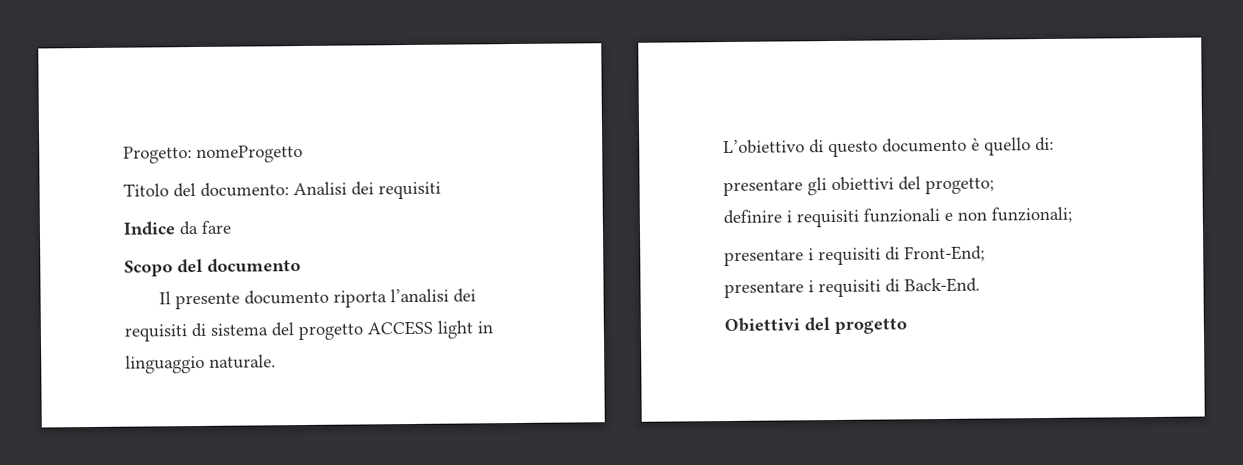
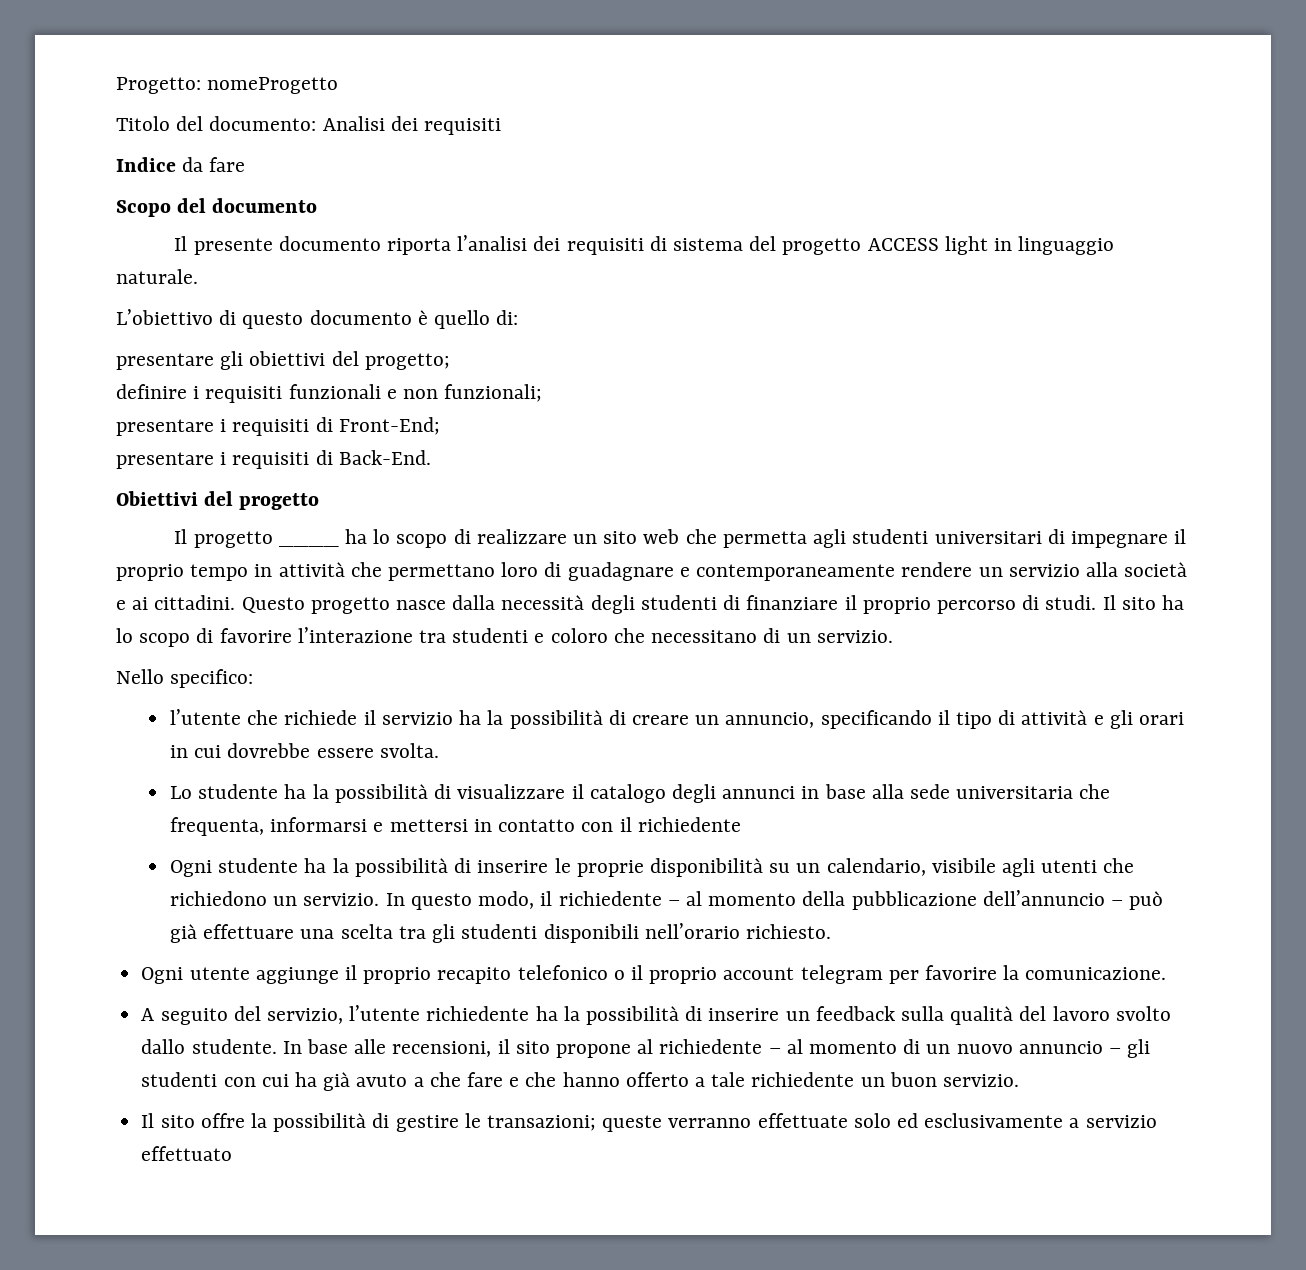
(907, 326) none -> [174,529,339,548] [344,529,1187,548] [116,562,1188,581] [116,595,1184,614] [116,627,893,647] [116,669,254,688] [170,709,1185,729] [170,743,439,758] [170,784,1111,803] [170,817,741,836] [170,858,1135,877] [170,890,1164,910] [170,923,831,943] [141,965,1167,984] [141,1005,1171,1025] [141,1039,1151,1058] [141,1072,1020,1091] [141,1113,1157,1132] [141,1146,233,1161] // Il progetto ____ ha lo scopo di realizzare un sito web che permetta agli studenti universitari di impegnare il proprio tempo in attività che permettano loro di guadagnare e contemporaneamente rendere un servizio alla società e ai cittadini. Questo progetto nasce dalla necessità degli studenti di finanziare il proprio percorso di studi. Il sito ha lo scopo di favorire l’interazione tra studenti e coloro che necessitano di un servizio. // Nello specifico: // l’utente che richiede il servizio ha la possibilità di creare un annuncio, specificando il tipo di attività e gli orari in cui dovrebbe essere svolta. // Lo studente ha la possibilità di visualizzare il catalogo degli annunci in base alla sede universitaria che frequenta, informarsi e mettersi in contatto con il richiedente // Ogni studente ha la possibilità di inserire le proprie disponibilità su un calendario, visibile agli utenti che richiedono un servizio. In questo modo, il richiedente – al momento della pubblicazione dell’annuncio – può già effettuare una scelta tra gli studenti disponibili nell’orario richiesto. // Ogni utente aggiunge il proprio recapito telefonico o il proprio account telegram per favorire la comunicazione. // A seguito del servizio, l’utente richiedente ha la possibilità di inserire un feedback sulla qualità del lavoro svolto dallo studente. In base alle recensioni, il sito propone al richiedente – al momento di un nuovo annuncio – gli studenti con cui ha già avuto a che fare e che hanno offerto a tale richiedente un buon servizio. // Il sito offre la possibilità di gestire le transazioni; queste verranno effettuate solo ed esclusivamente a servizio effettuato

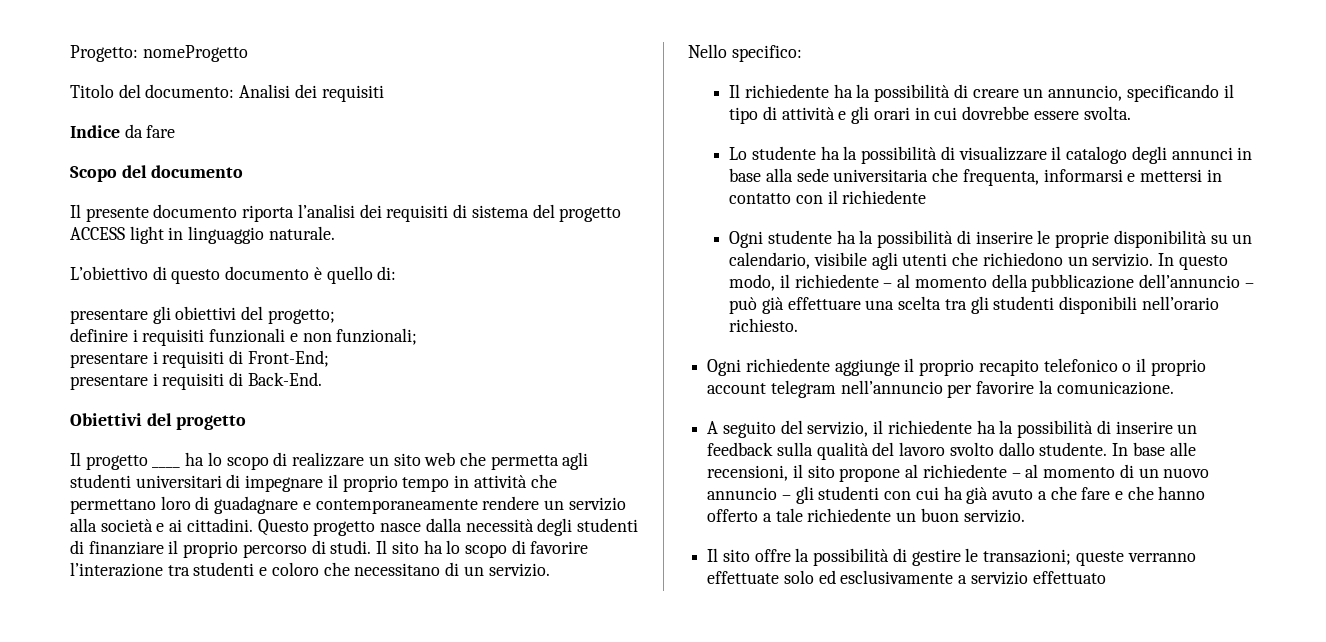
[170,709,453,725] l’utente che richiede il servizio -> [729,84,830,98] Il richiedente
[189,967,250,980] utente -> [745,358,830,372] richiedente
(883, 974) none -> [840,380,943,394] nell’annuncio
[349,1005,421,1021] l’utente -> [873,420,884,434] il

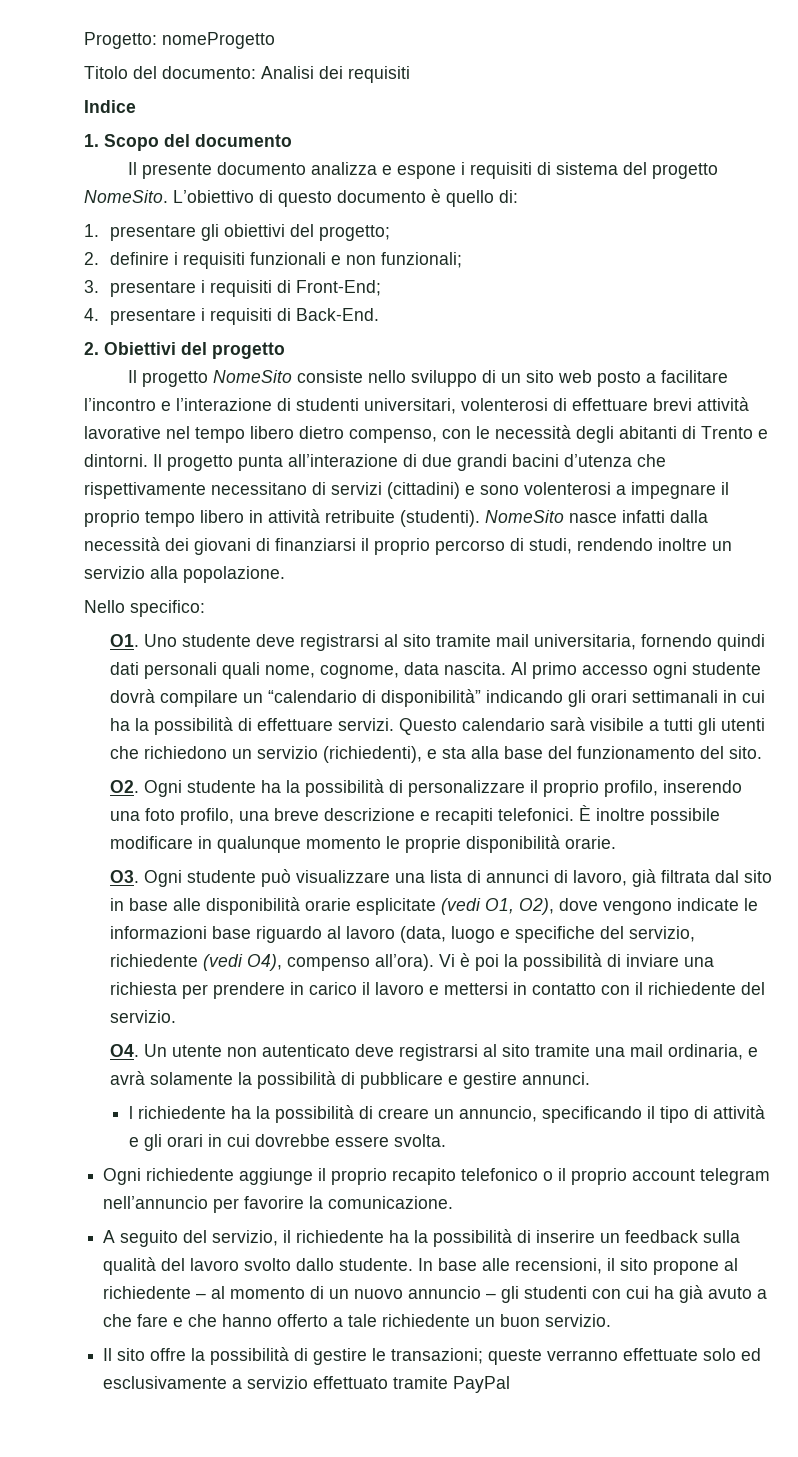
[124,124,176,138] da fare // -> [84,134,99,147] // 1.
[242,204,382,222] riporta l’analisi dei -> [310,162,465,179] analizza e espone i
[70,226,335,244] ACCESS light in linguaggio naturale. // -> [84,190,168,203] NomeSito.
(397, 273) none -> [84,224,99,237] 1.
(335, 316) none -> [84,252,99,265] 2.
(418, 336) none -> [84,280,99,293] 3.
(329, 358) none -> [84,308,99,321] 4.
(322, 379) none -> [84,342,99,355] 2.
[152,466,181,468] [185,452,589,470] [70,474,241,488] ____ ha lo scopo di realizzare un sito web che permetta agli studenti universitari di -> [212,370,728,387] [84,397,749,414] [84,425,768,443] [84,454,666,471] [84,482,626,499] NomeSito consiste nello sviluppo di un sito web posto a facilitare l’incontro e l’interazione di studenti universitari, volenterosi di effettuare brevi attività lavorative nel tempo libero dietro compenso, con le necessità degli abitanti di Trento e dintorni. Il progetto punta all’interazione di due grandi bacini d’utenza che rispettivamente necessitano di servizi (cittadini) e sono volenterosi a
(450, 484) none -> [200,510,244,523] libero
[530,474,557,488] [70,496,626,514] [70,518,638,536] [70,540,589,558] [70,562,550,577] [688,44,802,62] [729,84,741,98] che permettano loro di guadagnare e contemporaneamente rendere un servizio alla società e ai cittadini. Questo progetto nasce dalla necessità degli studenti di finanziare il proprio percorso di studi. Il sito ha lo scopo di favorire l’interazione tra studenti e coloro che necessitano di un servizio. // Nello specifico: // Il -> [325,510,708,527] [84,537,732,555] [84,566,285,583] [84,600,205,617] [109,634,765,651] [109,662,761,679] [109,689,765,707] [109,717,765,735] [109,746,762,763] [109,779,742,797] [109,805,720,825] [109,835,616,853] [109,869,772,887] [109,897,758,915] [109,926,695,943] [109,953,714,971] [109,982,765,999] [109,1010,176,1023] [109,1044,758,1061] [109,1071,590,1089] [129,1106,134,1119] retribuite (studenti). NomeSito nasce infatti dalla necessità dei giovani di finanziarsi il proprio percorso di studi, rendendo inoltre un servizio alla popolazione. // Nello specifico: // O1. Uno studente deve registrarsi al sito tramite mail universitaria, fornendo quindi dati personali quali nome, cognome, data nascita. Al primo accesso ogni studente dovrà compilare un “calendario di disponibilità” indicando gli orari settimanali in cui ha la possibilità di effettuare servizi. Questo calendario sarà visibile a tutti gli utenti che richiedono un servizio (richiedenti), e sta alla base del funzionamento del sito. // O2. Ogni studente ha la possibilità di personalizzare il proprio profilo, inserendo una foto profilo, una breve descrizione e recapiti telefonici. È inoltre possibile modificare in qualunque momento le proprie disponibilità orarie. // O3. Ogni studente può visualizzare una lista di annunci di lavoro, già filtrata dal sito in base alle disponibilità orarie esplicitate (vedi O1, O2), dove vengono indicate le informazioni base riguardo al lavoro (data, luogo e specifiche del servizio, richiedente (vedi O4), compenso all’ora). Vi è poi la possibilità di inviare una richiesta per prendere in carico il lavoro e mettersi in contatto con il richiedente del servizio. // O4. Un utente non autenticato deve registrarsi al sito tramite una mail ordinaria, e avrà solamente la possibilità di pubblicare e gestire annunci. // l
[729,146,1253,164] [729,168,1222,186] [729,190,927,204] [729,230,1253,248] [729,252,1228,270] [729,274,1254,292] [729,296,1219,314] [729,318,799,332] // Lo studente ha la possibilità di visualizzare il catalogo degli annunci in base alla sede universitaria che frequenta, informarsi e mettersi in contatto con il richiedente // Ogni studente ha la possibilità di inserire le proprie disponibilità su un calendario, visibile agli utenti che richiedono un servizio. In questo modo, il richiedente – al momento della pubblicazione dell’annuncio – può già effettuare una scelta tra gli studenti disponibili nell’orario richiesto. -> (447, 1140) none
(1106, 577) none -> [393,1376,511,1393] tramite PayPal

